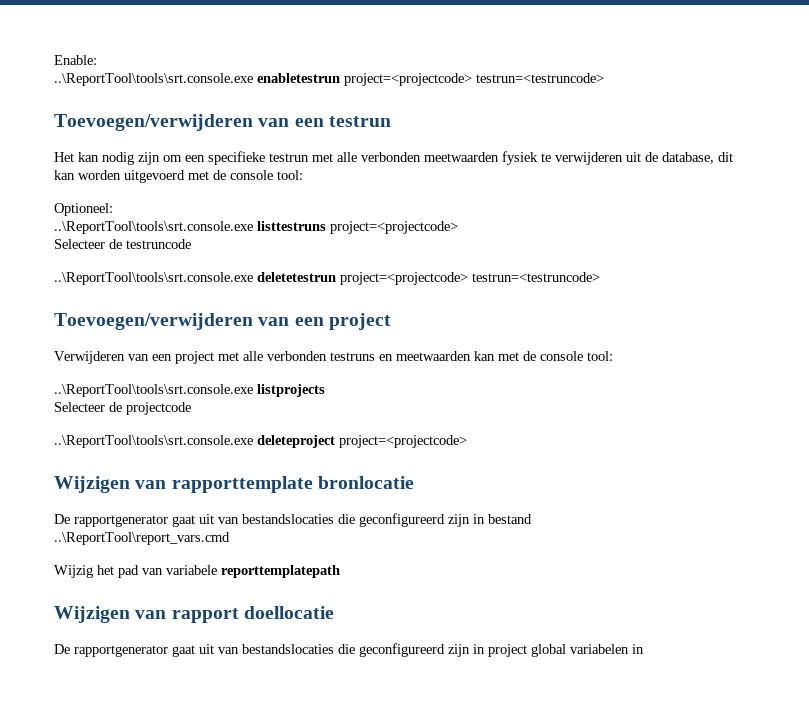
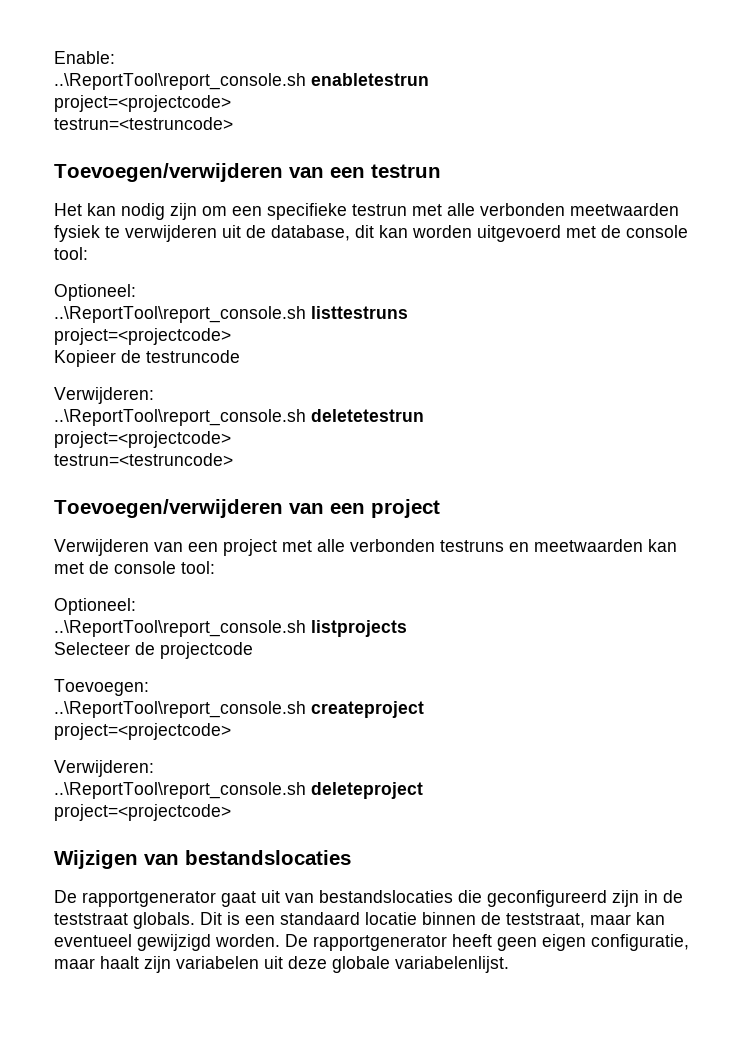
[54,73,253,86] ..\ReportTool\tools\srt.console.exe -> [54,73,306,90] ..\ReportTool\report_console.sh
[344,73,472,86] project=<projectcode> -> [54,95,231,112] // project=<projectcode> //
[54,221,253,234] ..\ReportTool\tools\srt.console.exe -> [54,306,306,323] ..\ReportTool\report_console.sh
[330,221,458,234] [54,239,105,249] project=<projectcode> // Selecteer -> [54,328,231,345] [54,350,116,367] // project=<projectcode> // Kopieer
[54,272,253,285] ..\ReportTool\tools\srt.console.exe -> [54,387,154,404] [54,409,306,426] Verwijderen: // ..\ReportTool\report_console.sh
[340,272,468,285] project=<projectcode> -> [54,431,231,448] // project=<projectcode> //
[54,384,253,397] ..\ReportTool\tools\srt.console.exe -> [54,598,136,615] [54,620,306,637] Optioneel: // ..\ReportTool\report_console.sh
[54,435,253,448] ..\ReportTool\tools\srt.console.exe -> [54,679,149,696] [54,701,424,718] [54,723,231,740] [54,760,154,777] [54,782,306,799] Toevoegen: // ..\ReportTool\report_console.sh createproject // project=<projectcode> // Verwijderen: // ..\ReportTool\report_console.sh
(335, 441) none -> (423, 790) //
[171,476,414,493] rapporttemplate bronlocatie -> [185,850,351,865] bestandslocaties
[488,514,532,524] [54,532,230,545] [54,565,340,578] [54,606,334,623] [54,643,644,657] bestand // ..\ReportTool\report_vars.cmd // Wijzig het pad van variabele reporttemplatepath // Wijzigen van rapport doellocatie // De rapportgenerator gaat uit van bestandslocaties die geconfigureerd zijn in project global variabelen in -> [663,890,683,903] [54,912,665,929] [54,934,689,951] [54,956,509,973] de teststraat globals. Dit is een standaard locatie binnen de teststraat, maar kan eventueel gewijzigd worden. De rapportgenerator heeft geen eigen configuratie, maar haalt zijn variabelen uit deze globale variabelenlijst.

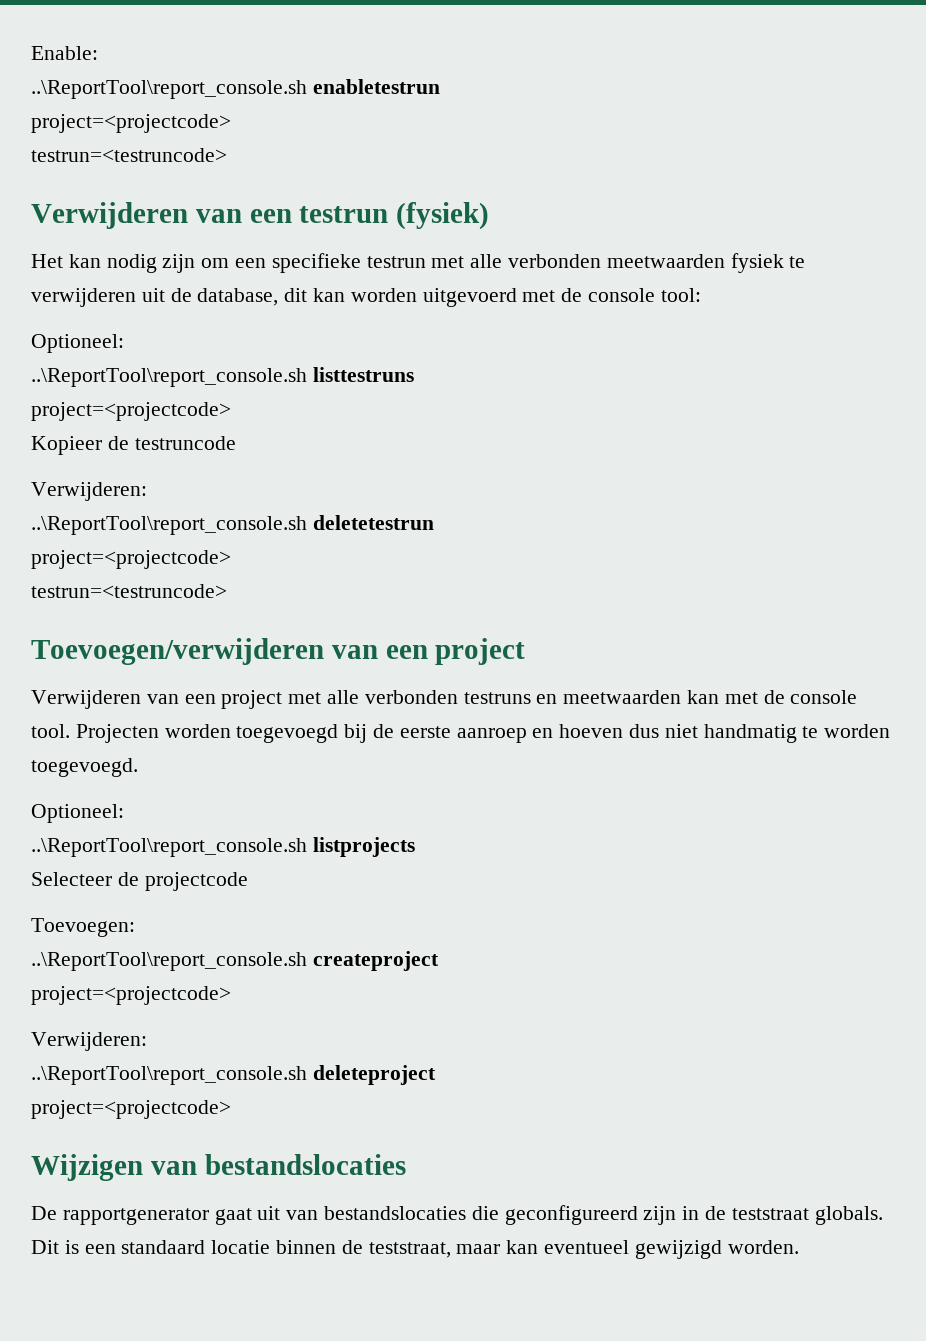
[54,163,283,182] Toevoegen/verwijderen -> [31,202,188,229] Verwijderen
(441, 171) none -> [396,202,490,230] (fysiek)
[181,561,215,574] tool: -> [31,724,891,743] [31,758,138,777] tool. Projecten worden toegevoegd bij de eerste aanroep en hoeven dus niet handmatig te worden toegevoegd.
[285,934,689,951] [54,956,509,973] De rapportgenerator heeft geen eigen configuratie, maar haalt zijn variabelen uit deze globale variabelenlijst. -> (799, 1247) none

